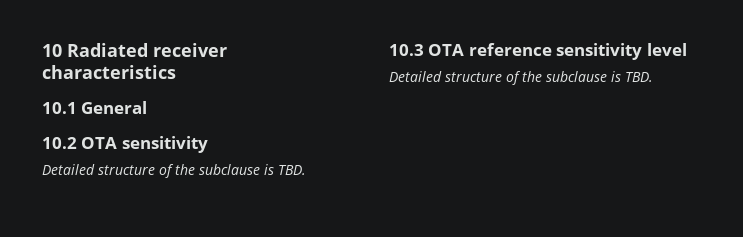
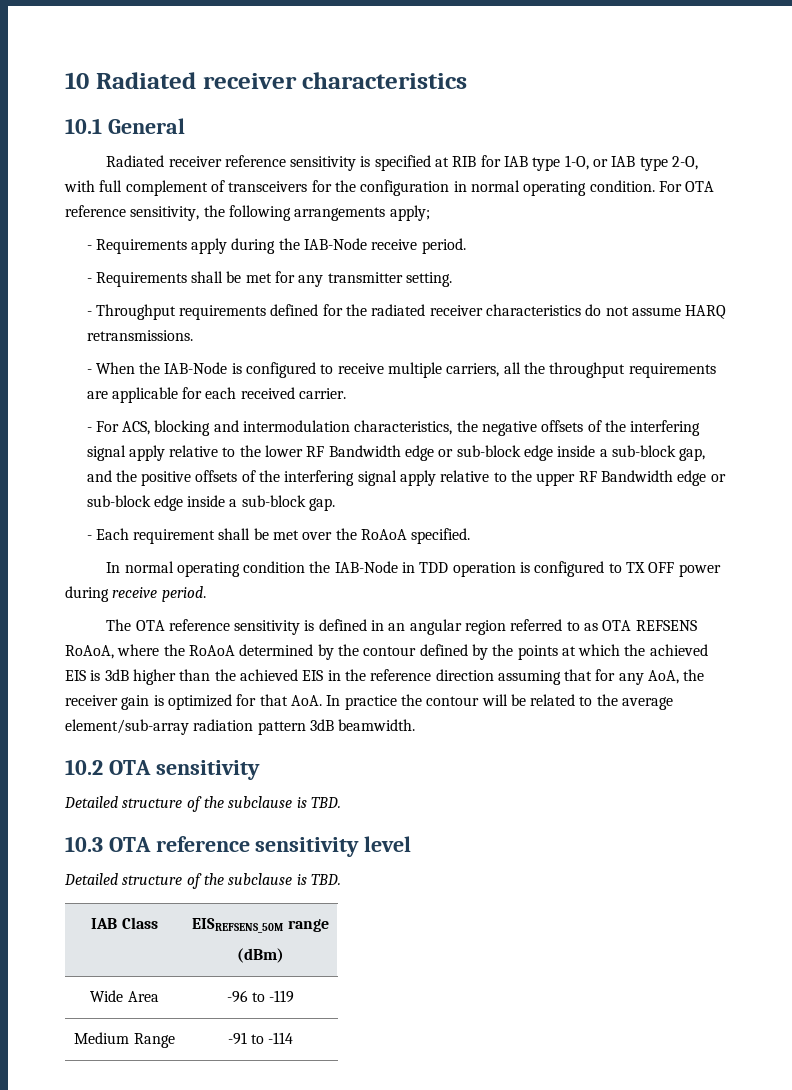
(148, 107) none -> [106,155,699,171] [64,180,715,196] [65,205,430,221] [86,238,466,254] [86,271,453,287] [86,304,727,320] [86,330,193,341] [86,362,716,378] [86,387,347,403] [86,420,701,436] [86,445,706,461] [86,470,726,486] [86,495,336,511] [86,528,471,544] [106,561,721,577] [65,586,206,602] [106,619,697,635] [65,644,708,660] [65,669,705,685] [65,694,674,710] [65,719,416,735] // Radiated receiver reference sensitivity is specified at RIB for IAB type 1-O, or IAB type 2-O, with full complement of transceivers for the configuration in normal operating condition. For OTA reference sensitivity, the following arrangements apply; // - Requirements apply during the IAB-Node receive period. // - Requirements shall be met for any transmitter setting. // - Throughput requirements defined for the radiated receiver characteristics do not assume HARQ retransmissions. // - When the IAB-Node is configured to receive multiple carriers, all the throughput requirements are applicable for each received carrier. // - For ACS, blocking and intermodulation characteristics, the negative offsets of the interfering signal apply relative to the lower RF Bandwidth edge or sub-block edge inside a sub-block gap, and the positive offsets of the interfering signal apply relative to the upper RF Bandwidth edge or sub-block edge inside a sub-block gap. // - Each requirement shall be met over the RoAoA specified. // In normal operating condition the IAB-Node in TDD operation is configured to TX OFF power during receive period. // The OTA reference sensitivity is defined in an angular region referred to as OTA REFSENS RoAoA, where the RoAoA determined by the contour defined by the points at which the achieved EIS is 3dB higher than the achieved EIS in the reference direction assuming that for any AoA, the receiver gain is optimized for that AoA. In practice the contour will be related to the average element/sub-array radiation pattern 3dB beamwidth.
(653, 77) none -> [91,917,158,929] [192,918,329,933] [237,948,284,963] [90,990,159,1002] [226,990,295,1003] [74,1032,175,1048] [227,1032,294,1045] // IAB Class | EISREFSENS_50M range // (dBm) // Wide Area | -96 to -119 // Medium Range | -91 to -114

